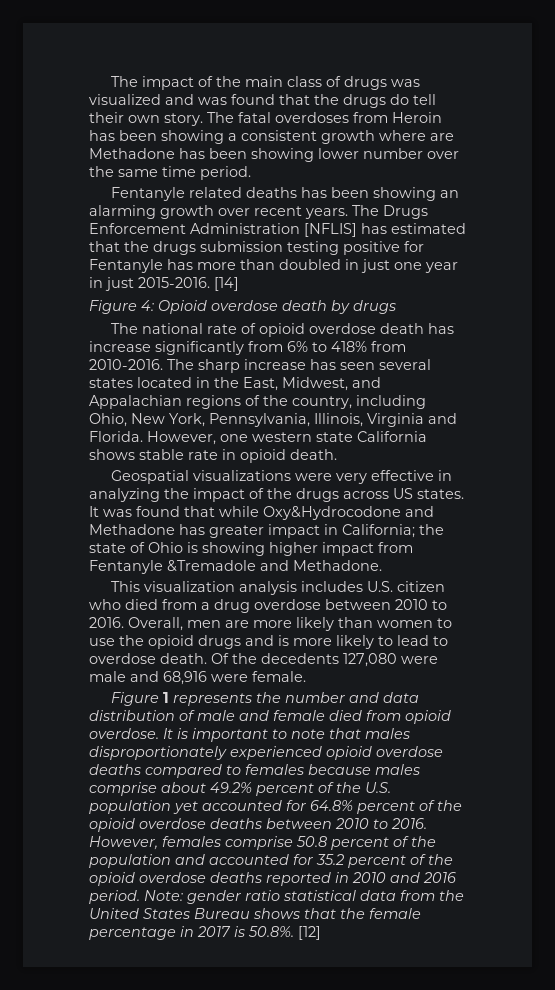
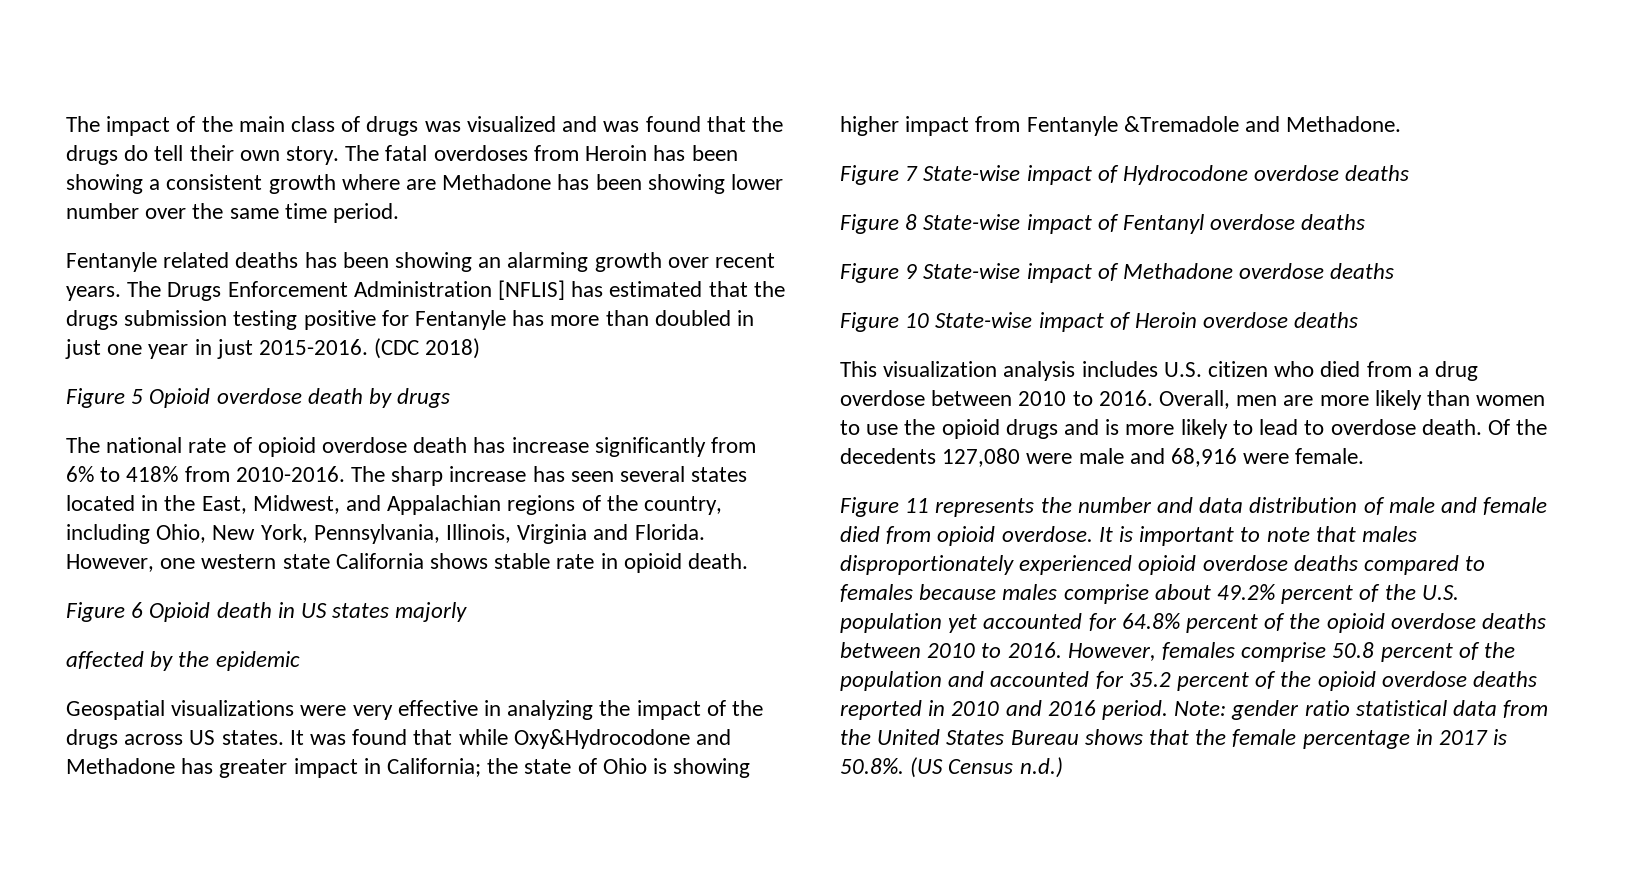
[214,277,239,291] [89,300,154,314] [14] // Figure 4: -> [374,338,481,359] [66,388,144,408] (CDC 2018) // Figure 5
(337, 454) none -> [66,602,468,622] [66,651,300,671] // Figure 6 Opioid death in US states majorly // affected by the epidemic
(382, 565) none -> [840,165,1410,185] [840,214,1366,234] [840,263,1395,283] [840,312,1359,332] // Figure 7 State-wise impact of Hydrocodone overdose deaths // Figure 8 State-wise impact of Fentanyl overdose deaths // Figure 9 State-wise impact of Methadone overdose deaths // Figure 10 State-wise impact of Heroin overdose deaths
[162,692,169,703] 1 -> [905,498,930,513] 11
[298,926,321,940] [12] -> [910,757,1063,778] (US Census n.d.)

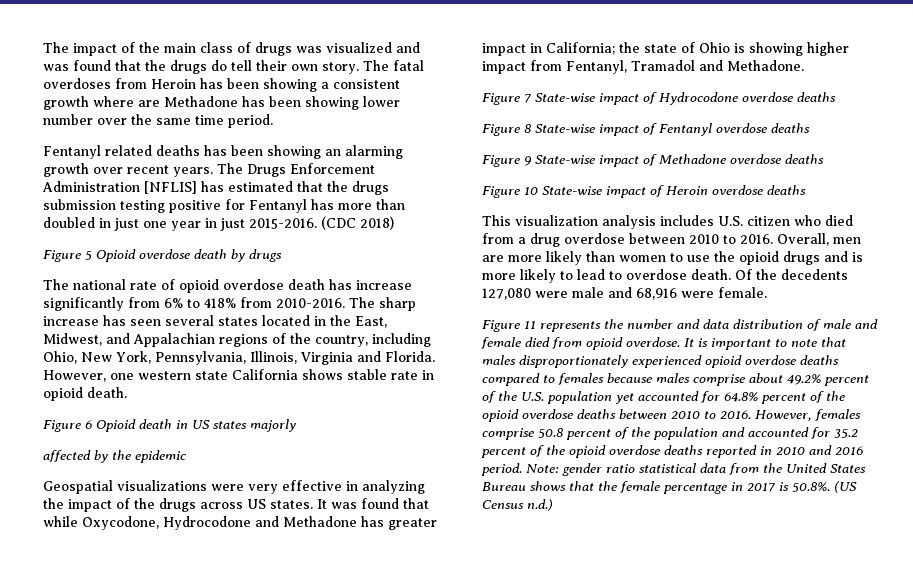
[66,252,157,272] Fentanyle -> [43,145,101,159] Fentanyl
[415,310,507,330] Fentanyle -> [249,199,307,213] Fentanyl
[513,729,690,749] Oxy&Hydrocodone -> [82,516,251,530] Oxycodone, Hydrocodone
[1026,116,1239,136] Fentanyle &Tremadole -> [566,60,695,74] Fentanyl, Tramadol

